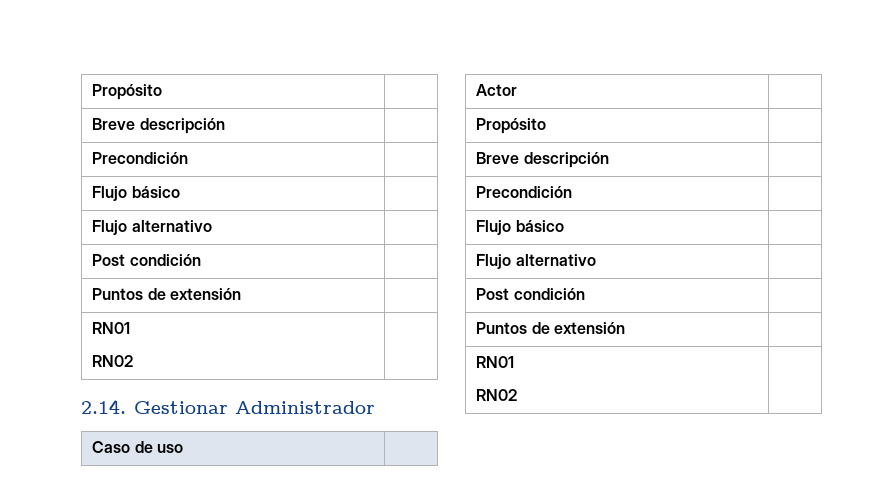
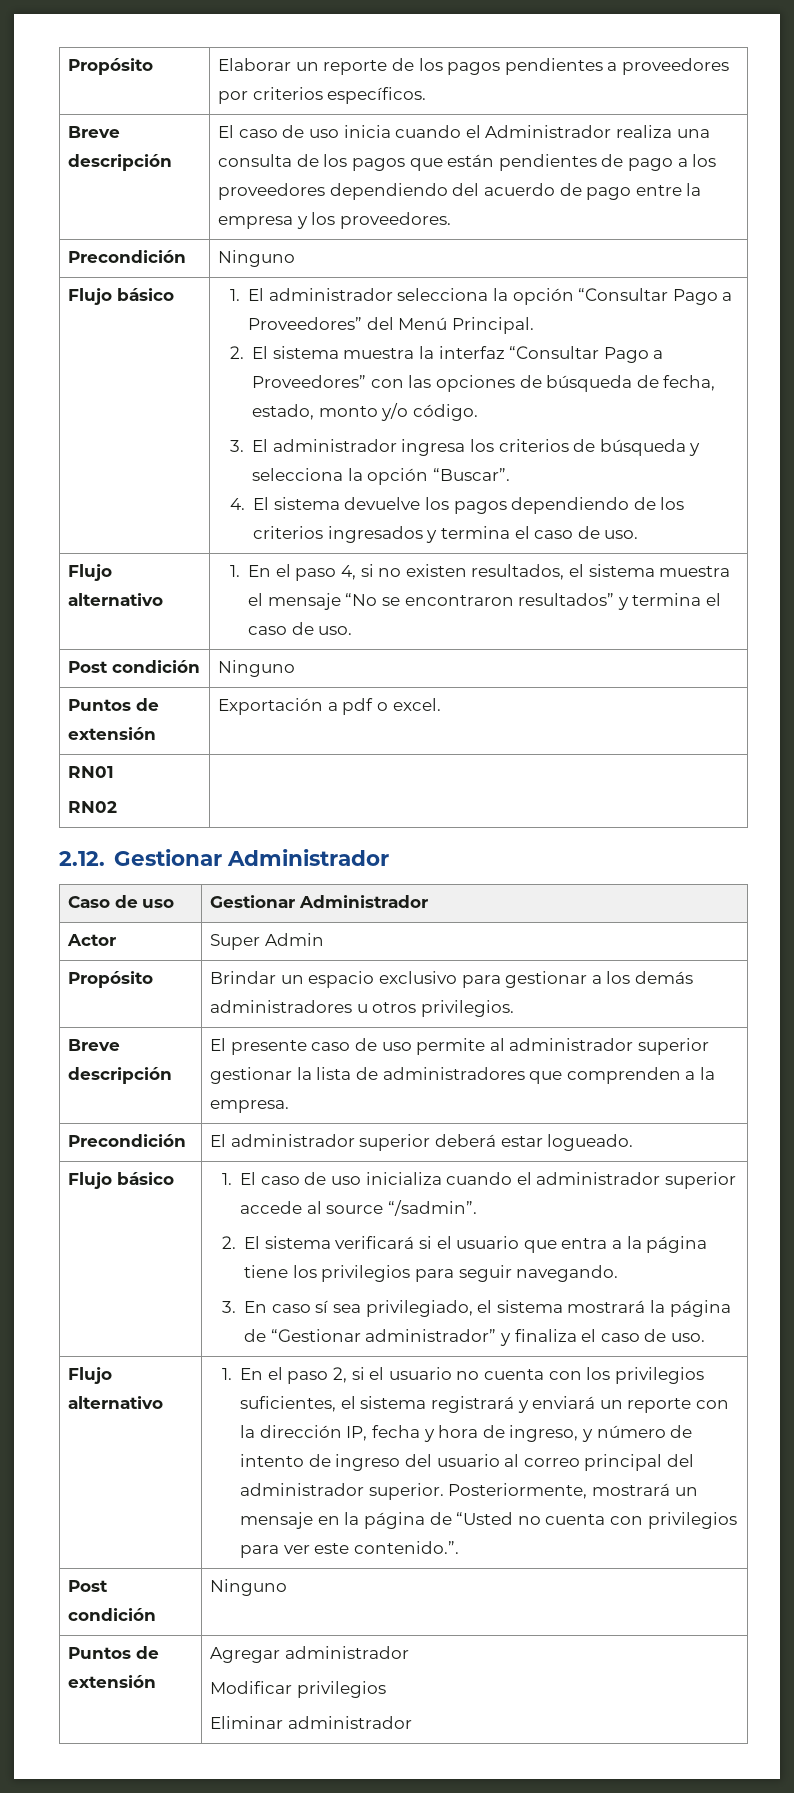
[92,84,163,100] [92,118,225,134] [92,152,189,164] [92,186,180,201] [92,220,212,235] [92,254,201,266] [92,288,241,300] Propósito | // Breve descripción | // Precondición | // Flujo básico | // Flujo alternativo | // Post condición | // Puntos de extensión | -> [68,58,154,75] [218,58,729,75] [218,87,427,104] [68,126,121,138] [68,154,173,171] [218,125,710,138] [218,154,717,171] [218,183,702,200] [218,212,451,229] [68,250,187,263] [218,250,296,267] [68,288,174,305] [229,288,733,305] [248,317,535,334] [229,346,664,363] [252,375,716,392] [252,403,479,421] [229,439,701,456] [252,468,511,485] [229,497,685,514] [253,526,639,543] [68,564,113,581] [68,593,164,606] [229,564,731,581] [248,593,721,610] [248,622,353,635] [68,660,200,673] [218,660,296,677] [68,698,159,711] [68,727,157,740] [218,698,441,715] Propósito | Elaborar un reporte de los pagos pendientes a proveedores por criterios específicos. // Breve descripción | El caso de uso inicia cuando el Administrador realiza una consulta de los pagos que están pendientes de pago a los proveedores dependiendo del acuerdo de pago entre la empresa y los proveedores. // Precondición | Ninguno // Flujo básico | 1. El administrador selecciona la opción “Consultar Pago a Proveedores” del Menú Principal. // 2. El sistema muestra la interfaz “Consultar Pago a Proveedores” con las opciones de búsqueda de fecha, estado, monto y/o código. // 3. El administrador ingresa los criterios de búsqueda y selecciona la opción “Buscar”. // 4. El sistema devuelve los pagos dependiendo de los criterios ingresados y termina el caso de uso. // Flujo alternativo | 1. En el paso 4, si no existen resultados, el sistema muestra el mensaje “No se encontraron resultados” y termina el caso de uso. // Post condición | Ninguno // Puntos de extensión | Exportación a pdf o excel.
[81,399,126,414] 2.14. -> [59,851,105,866] 2.12.
(183, 448) none -> [210,895,428,908] Gestionar Administrador
[476,118,547,134] [476,152,609,168] [476,186,573,198] [476,220,564,235] [476,254,596,269] [476,288,585,300] [476,322,625,334] [476,356,515,368] [476,389,518,401] // Propósito | // Breve descripción | // Precondición | // Flujo básico | // Flujo alternativo | // Post condición | // Puntos de extensión | // RN01 // RN02 | -> [210,933,324,950] [68,971,154,988] [210,971,693,988] [210,1000,514,1017] [68,1039,121,1051] [68,1067,173,1084] [210,1038,709,1055] [210,1067,715,1084] [210,1100,290,1113] [68,1134,187,1147] [210,1134,634,1151] [68,1172,174,1189] [221,1172,736,1189] [240,1200,478,1216] [221,1236,708,1253] [244,1265,619,1282] [221,1300,731,1317] [244,1329,705,1346] [68,1367,113,1384] [68,1396,164,1409] [221,1367,704,1384] [240,1396,729,1413] [240,1425,693,1442] [240,1454,694,1471] [240,1483,698,1500] [240,1512,737,1529] [240,1541,460,1558] [68,1580,109,1592] [68,1608,157,1621] [210,1579,288,1596] [68,1646,159,1659] [68,1675,157,1688] [210,1646,409,1663] [210,1681,386,1698] [210,1716,412,1729] Super Admin // Propósito | Brindar un espacio exclusivo para gestionar a los demás administradores u otros privilegios. // Breve descripción | El presente caso de uso permite al administrador superior gestionar la lista de administradores que comprenden a la empresa. // Precondición | El administrador superior deberá estar logueado. // Flujo básico | 1. El caso de uso inicializa cuando el administrador superior accede al source “/sadmin”. // 2. El sistema verificará si el usuario que entra a la página tiene los privilegios para seguir navegando. // 3. En caso sí sea privilegiado, el sistema mostrará la página de “Gestionar administrador” y finaliza el caso de uso. // Flujo alternativo | 1. En el paso 2, si el usuario no cuenta con los privilegios suficientes, el sistema registrará y enviará un reporte con la dirección IP, fecha y hora de ingreso, y número de intento de ingreso del usuario al correo principal del administrador superior. Posteriormente, mostrará un mensaje en la página de “Usted no cuenta con privilegios para ver este contenido.”. // Post condición | Ninguno // Puntos de extensión | Agregar administrador // Modificar privilegios // Eliminar administrador

